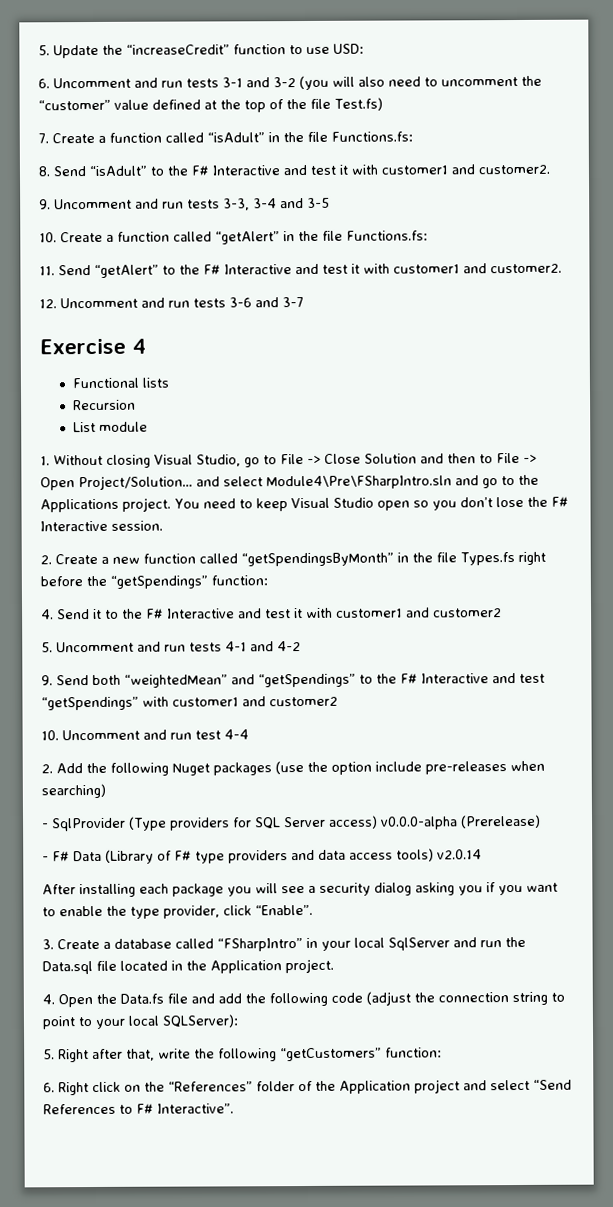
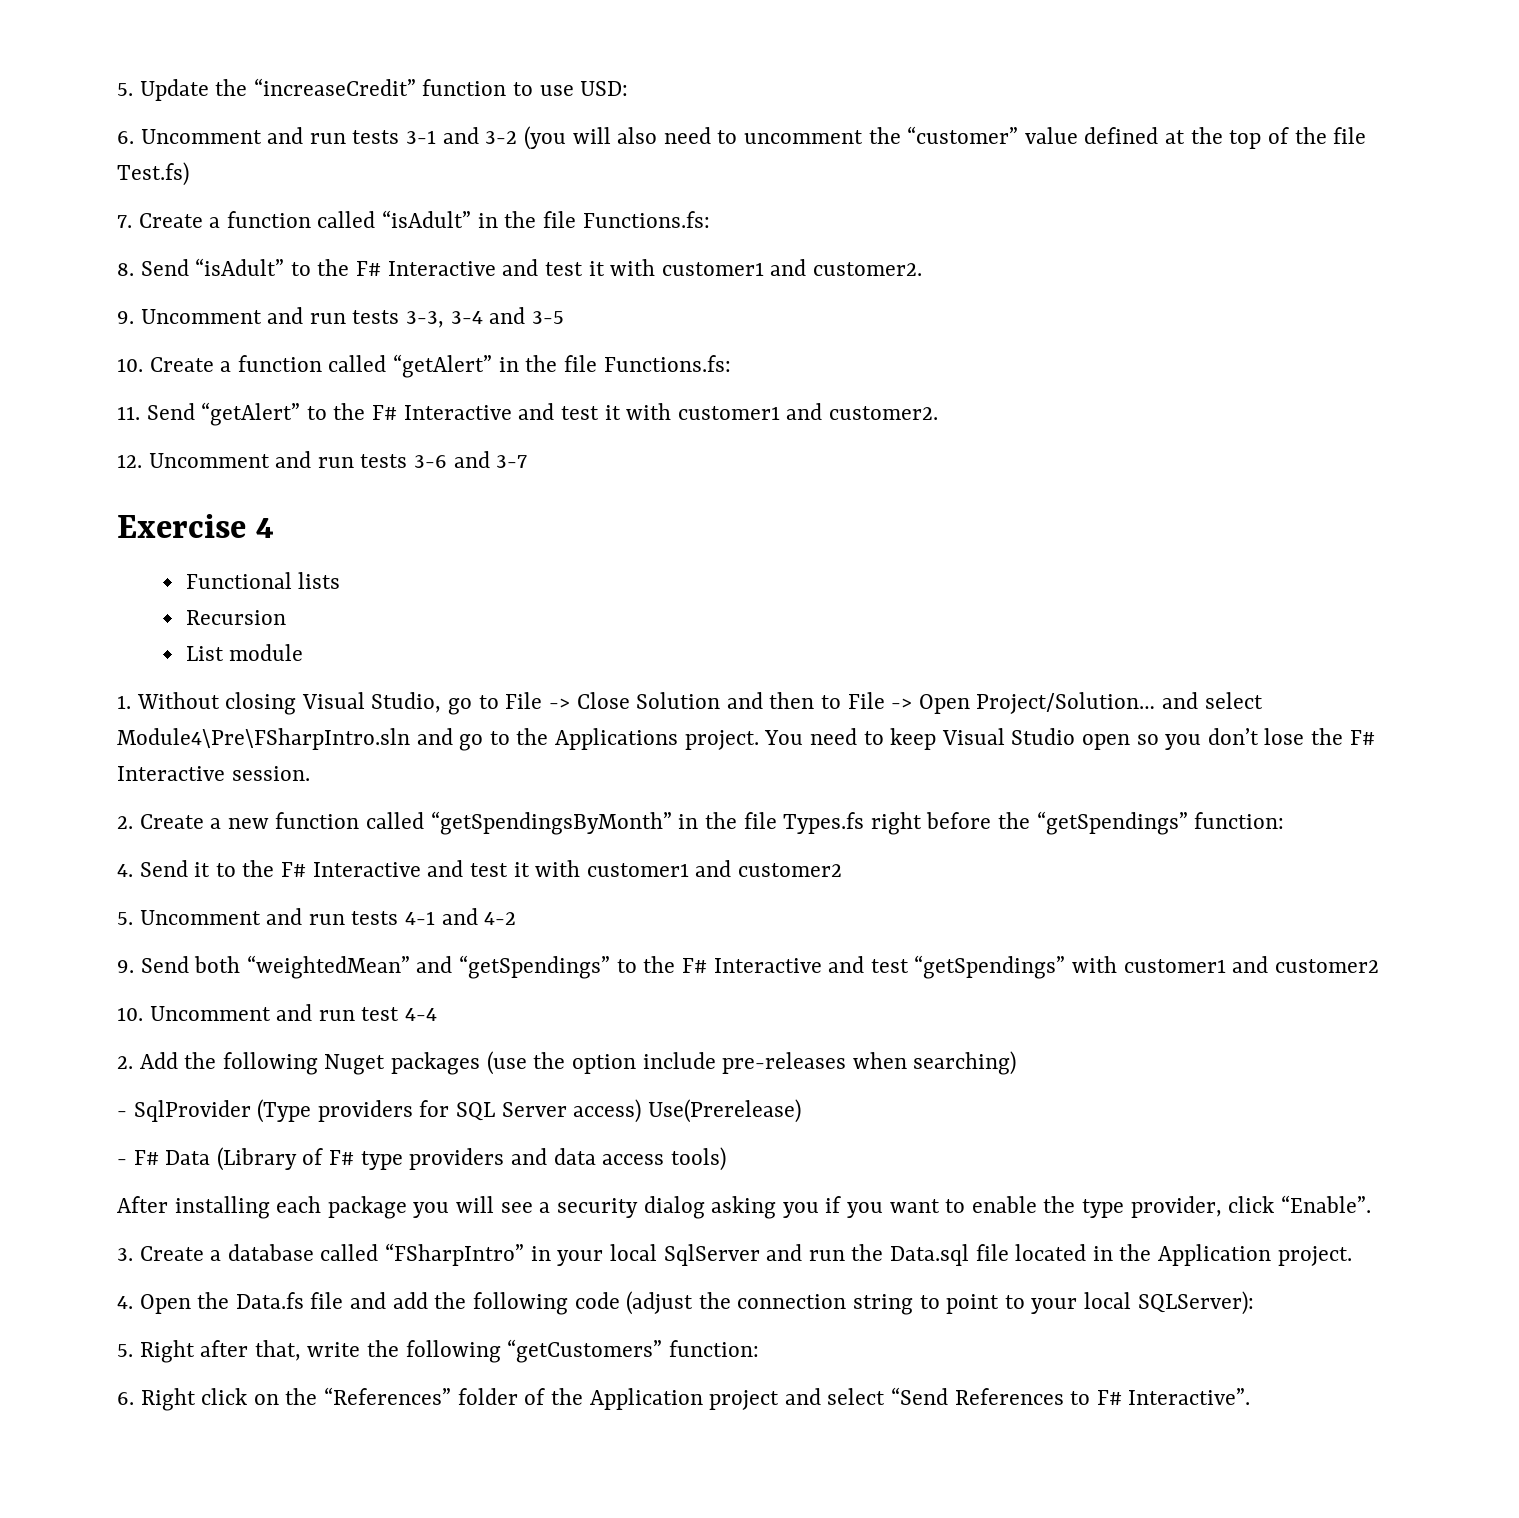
[381,814,541,830] v0.0.0-alpha (Prerelease) -> [647,1099,801,1123] Use(Prerelease)
[437,849,482,860] v2.0.14 -> (726, 1159) none

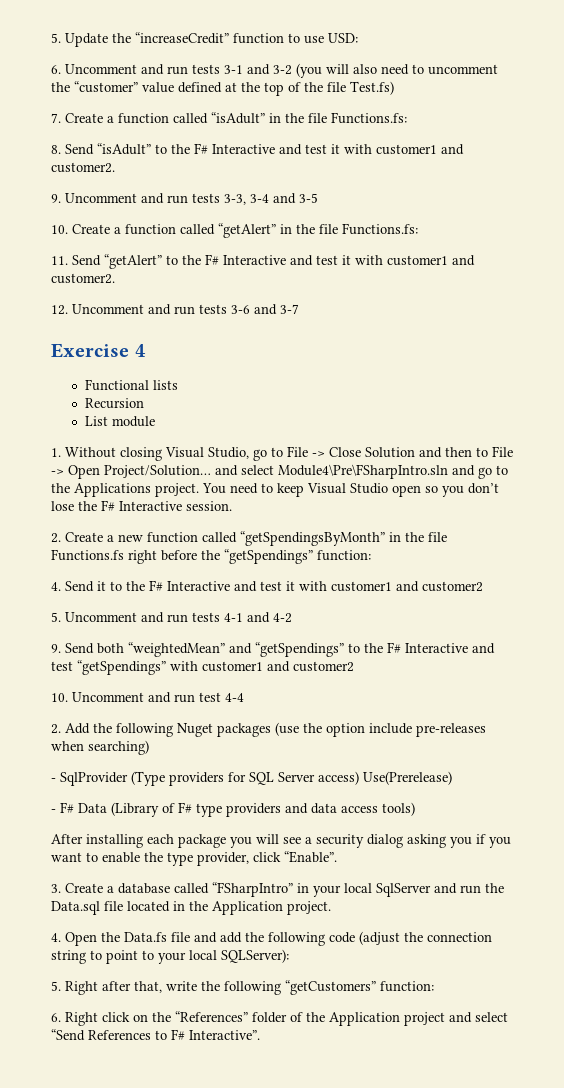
[783,812,865,834] Types.fs -> [51,549,124,561] Functions.fs

